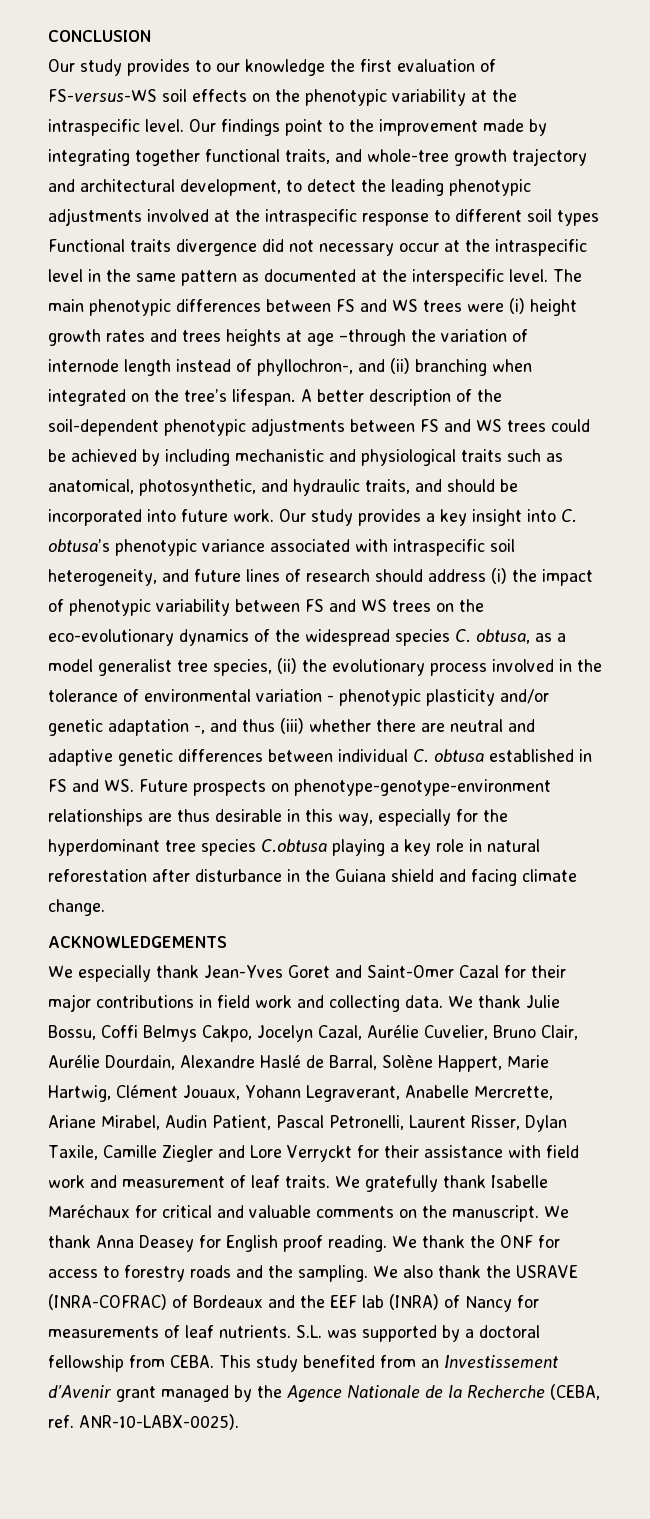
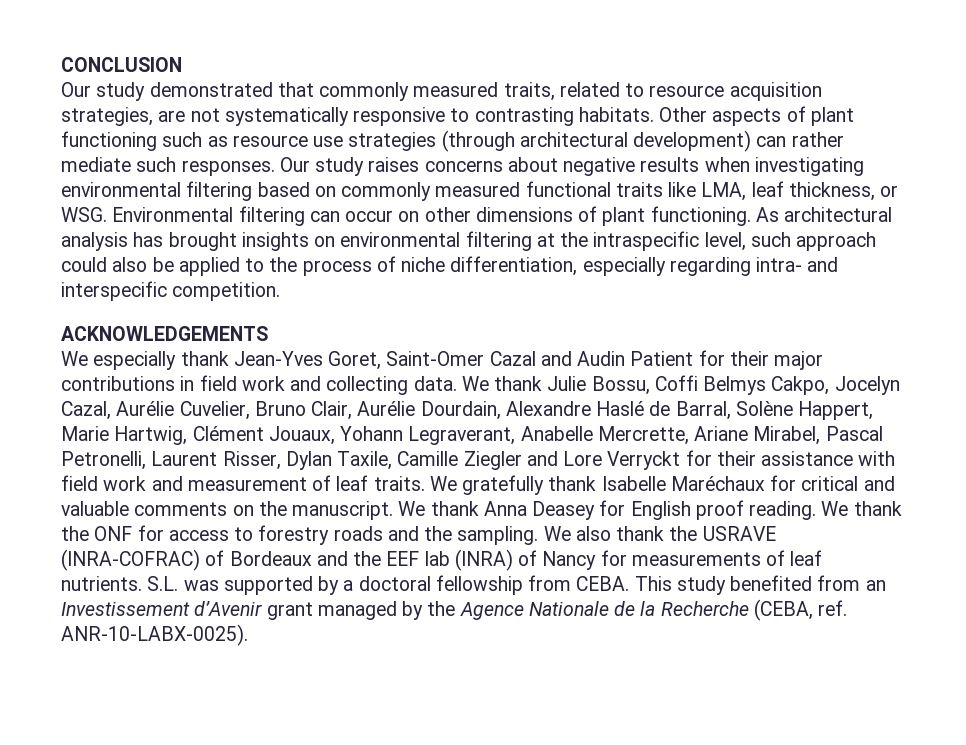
[127,59,496,76] [48,89,517,106] [48,119,547,136] [48,148,587,166] [48,179,531,196] [48,208,599,226] [48,239,587,256] [48,269,582,286] [48,298,577,316] [48,329,528,346] [48,358,532,376] [48,389,502,406] [48,418,590,436] [48,449,563,466] [48,479,518,496] [48,509,577,526] [48,539,515,556] [48,568,593,586] [48,599,484,616] [48,629,566,646] [48,658,602,676] [48,689,549,706] [48,718,535,736] [48,749,592,766] [48,779,551,796] [48,809,508,826] [48,839,540,856] [48,869,577,886] [48,899,105,916] provides to our knowledge the first evaluation of FS-versus-WS soil effects on the phenotypic variability at the intraspecific level. Our findings point to the improvement made by integrating together functional traits, and whole-tree growth trajectory and architectural development, to detect the leading phenotypic adjustments involved at the intraspecific response to different soil types Functional traits divergence did not necessary occur at the intraspecific level in the same pattern as documented at the interspecific level. The main phenotypic differences between FS and WS trees were (i) height growth rates and trees heights at age –through the variation of internode length instead of phyllochron-, and (ii) branching when integrated on the tree’s lifespan. A better description of the soil-dependent phenotypic adjustments between FS and WS trees could be achieved by including mechanistic and physiological traits such as anatomical, photosynthetic, and hydraulic traits, and should be incorporated into future work. Our study provides a key insight into C. obtusa’s phenotypic variance associated with intraspecific soil heterogeneity, and future lines of research should address (i) the impact of phenotypic variability between FS and WS trees on the eco-evolutionary dynamics of the widespread species C. obtusa, as a model generalist tree species, (ii) the evolutionary process involved in the tolerance of environmental variation - phenotypic plasticity and/or genetic adaptation -, and thus (iii) whether there are neutral and adaptive genetic differences between individual C. obtusa established in FS and WS. Future prospects on phenotype-genotype-environment relationships are thus desirable in this way, especially for the hyperdominant tree species C.obtusa playing a key role in natural reforestation after disturbance in the Guiana shield and facing climate change. -> [149,82,822,101] [61,106,854,126] [61,130,844,152] [61,157,864,176] [61,181,899,201] [61,206,893,226] [61,231,877,251] [61,256,839,276] [61,281,281,301] demonstrated that commonly measured traits, related to resource acquisition strategies, are not systematically responsive to contrasting habitats. Other aspects of plant functioning such as resource use strategies (through architectural development) can rather mediate such responses. Our study raises concerns about negative results when investigating environmental filtering based on commonly measured functional traits like LMA, leaf thickness, or WSG. Environmental filtering can occur on other dimensions of plant functioning. As architectural analysis has brought insights on environmental filtering at the intraspecific level, such approach could also be applied to the process of niche differentiation, especially regarding intra- and interspecific competition.
[288,965,499,978] Goret and Saint-Omer Cazal -> [328,351,694,370] Goret, Saint-Omer Cazal and Audin Patient
[165,1115,271,1130] Audin Patient, -> (821, 435) none

